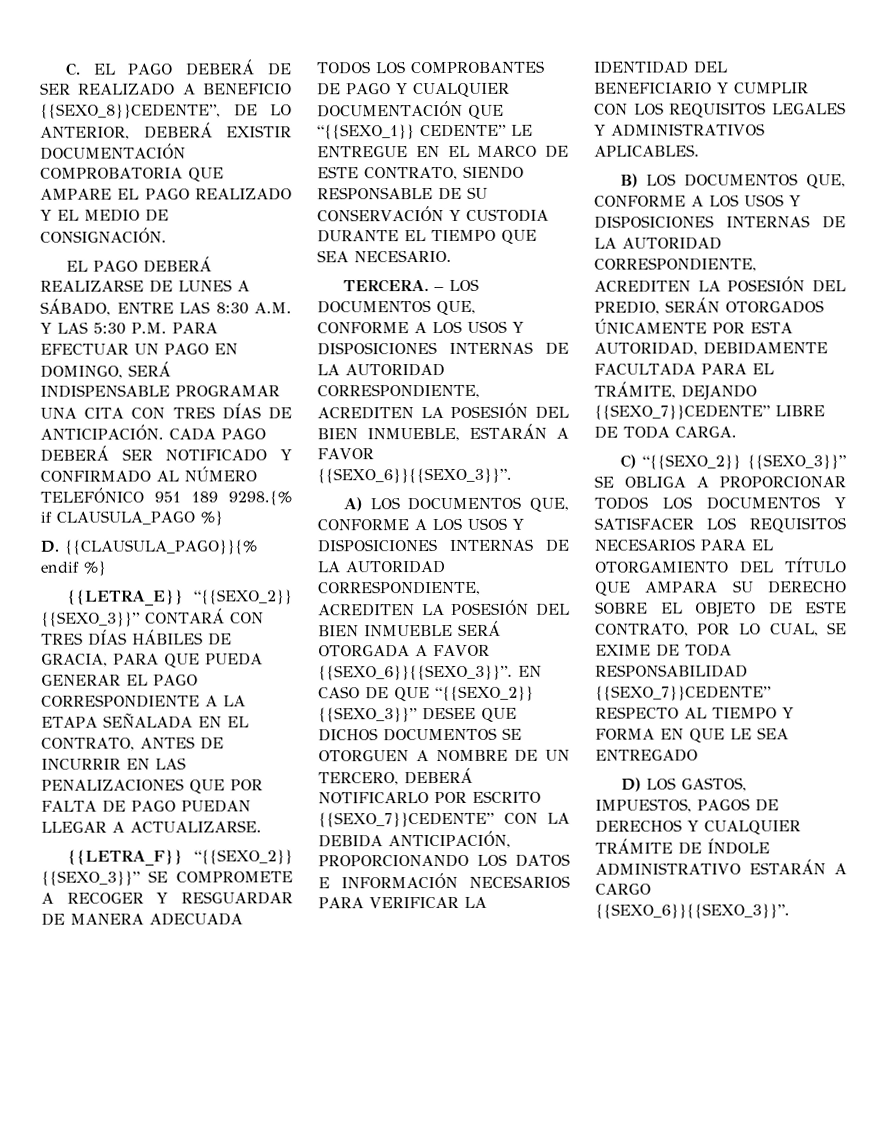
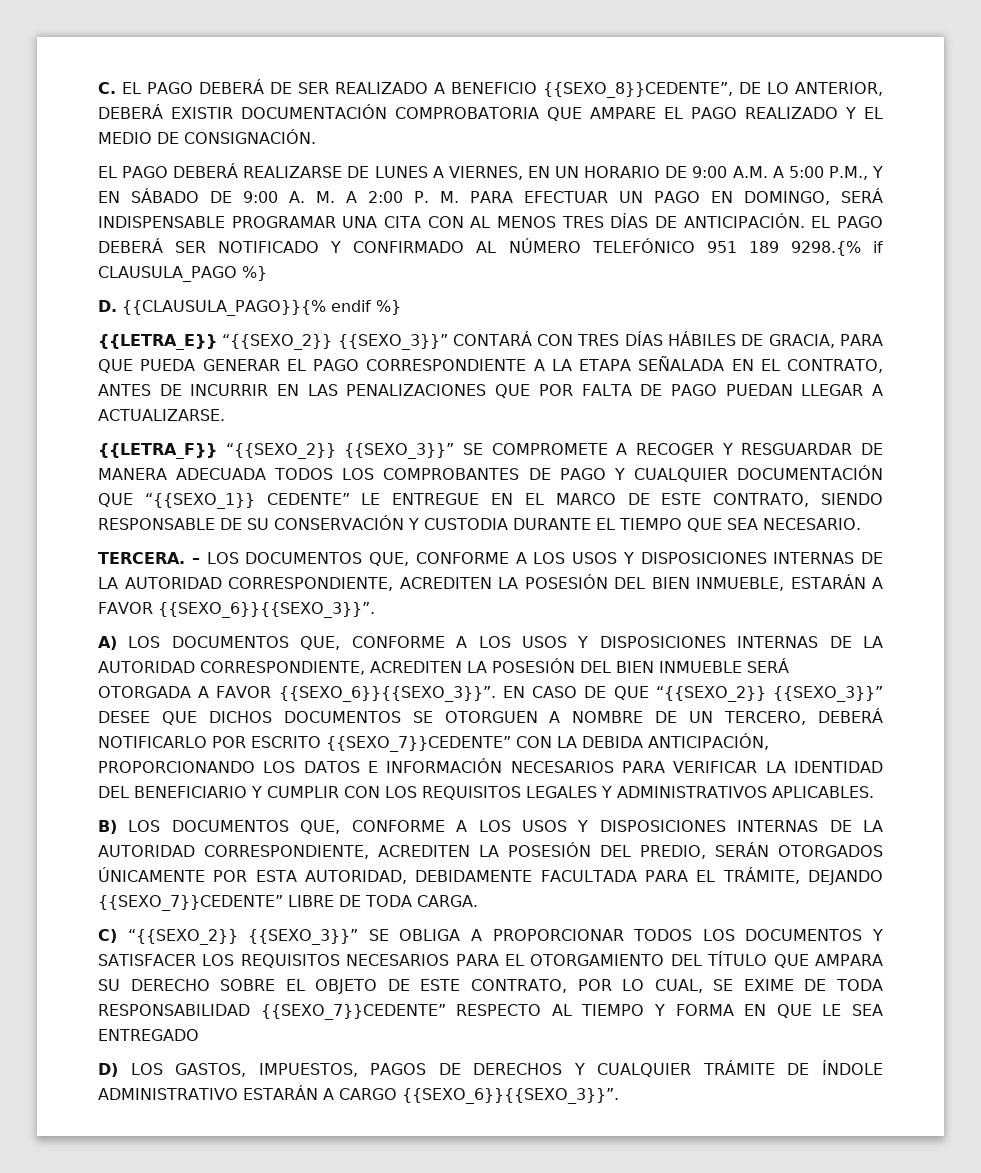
[40,298,292,316] [40,321,167,335] SÁBADO, ENTRE LAS 8:30 A.M. Y LAS 5:30 P.M. -> [448,166,883,180] [98,188,460,203] VIERNES, EN UN HORARIO DE 9:00 A.M. A 5:00 P.M., Y EN SÁBADO DE 9:00 A. M. A 2:00 P. M.
(166, 413) none -> [470,216,557,228] AL MENOS
[168,427,216,441] CADA -> [811,216,831,228] EL

